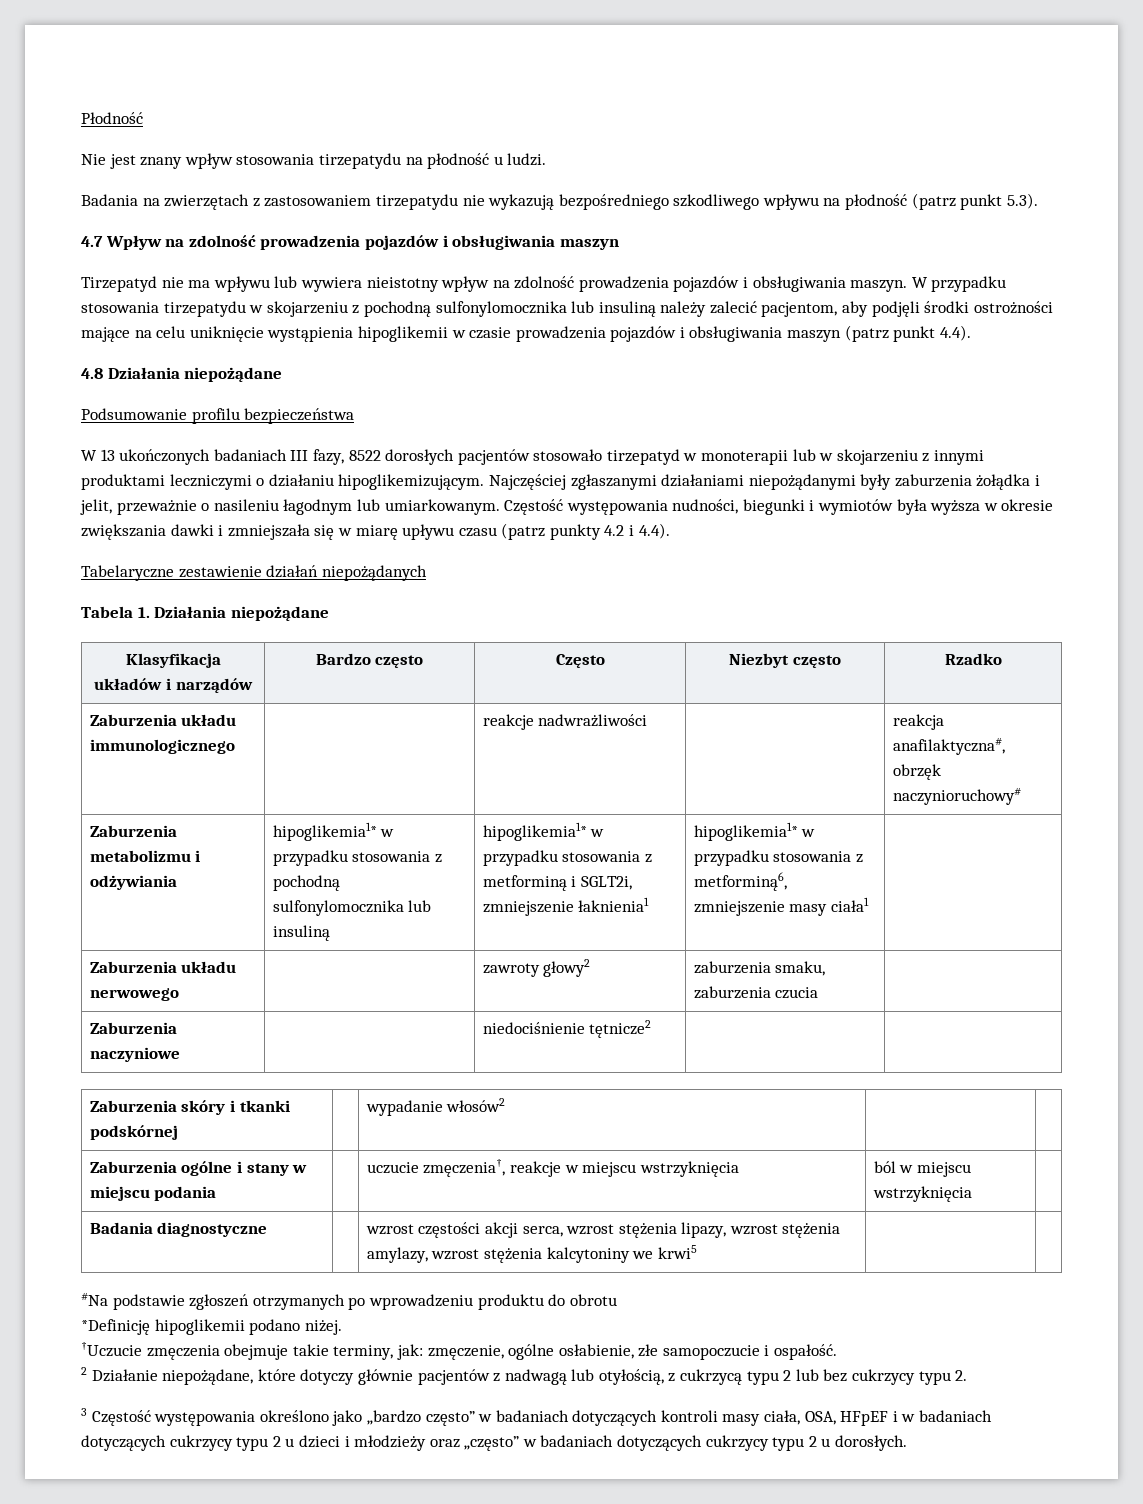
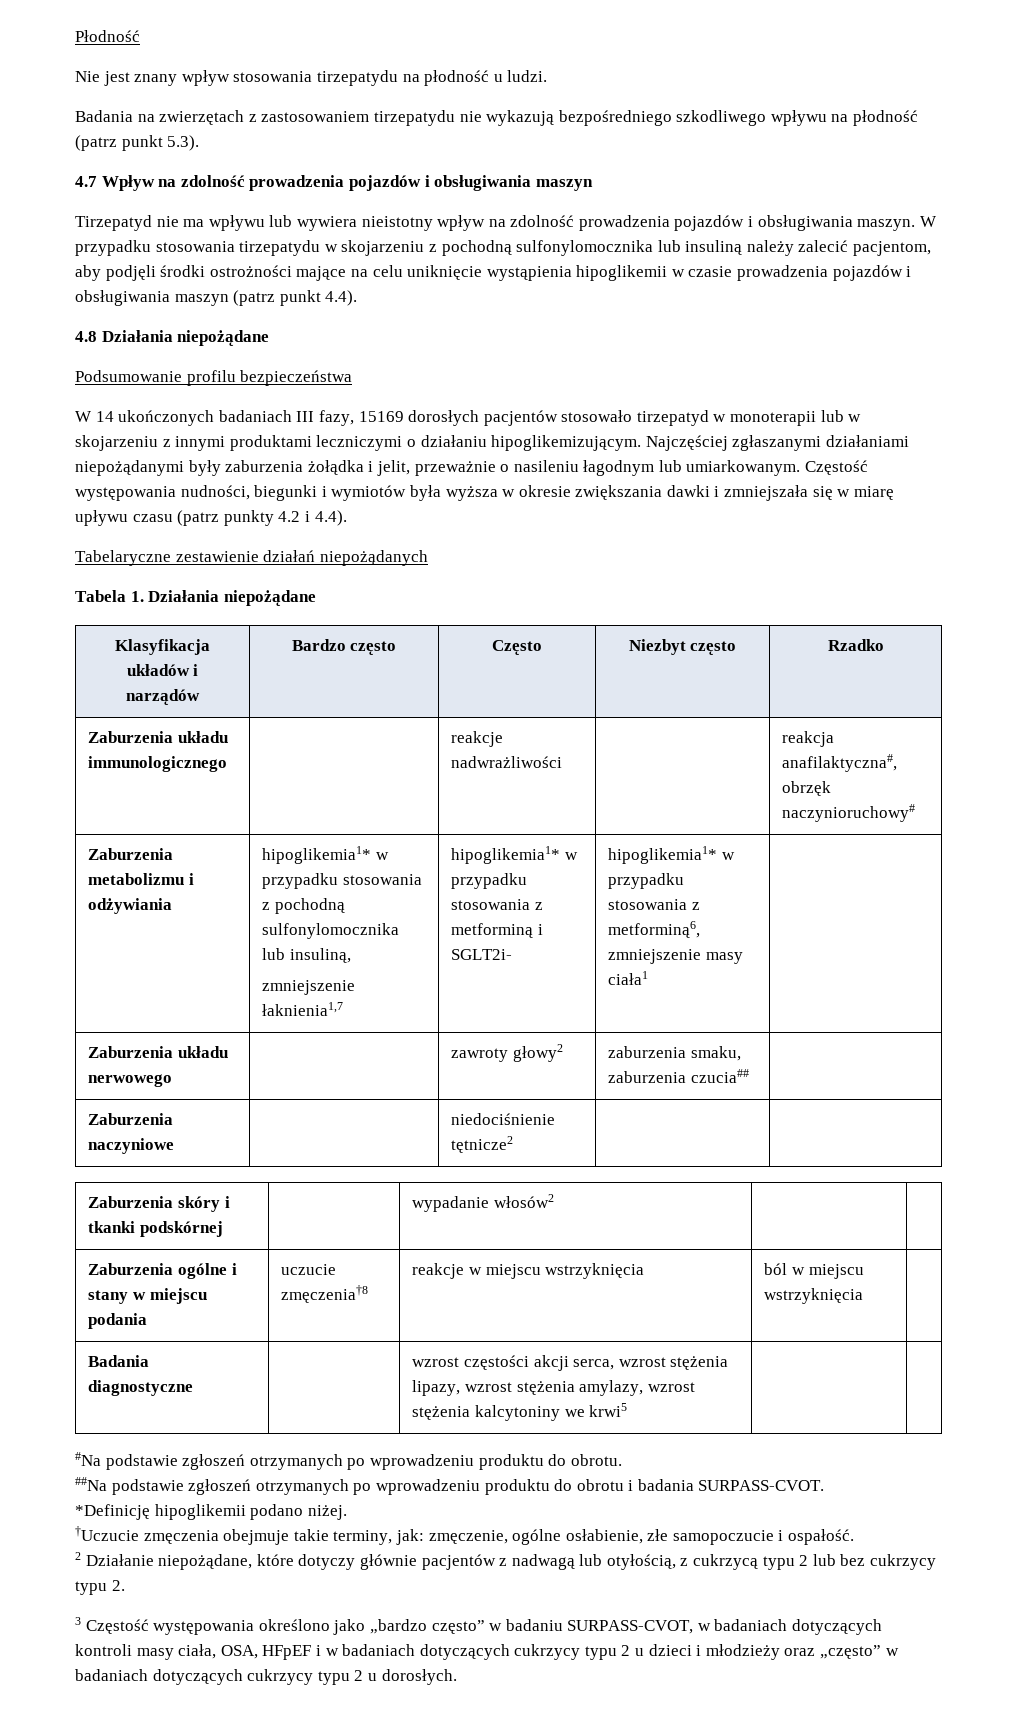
[100,449,115,461] 13 -> [95,411,114,422] 14
[348,450,381,461] 8522 -> [358,411,404,422] 15169
[272,925,330,941] insuliną -> [290,948,352,963] [262,980,356,995] [262,1002,344,1016] insuliną, // zmniejszenie łaknienia1,7
[580,876,632,890] [482,897,650,916] SGLT2i, zmniejszenie łaknienia1 -> [451,949,513,960] SGLT2i-
[775,987,819,999] czucia -> [691,1069,750,1083] czucia##
[366,1159,506,1177] | uczucie zmęczenia†, -> [281,1264,337,1275] [281,1285,369,1303] uczucie zmęczenia†8 |
[569,1294,617,1306] obrotu -> [570,1454,622,1466] [75,1477,825,1495] obrotu. // ##Na podstawie zgłoszeń otrzymanych po wprowadzeniu produktu do obrotu i badania SURPASS-CVOT.
(493, 1418) none -> [505,1619,711,1634] badaniu SURPASS-CVOT, w

